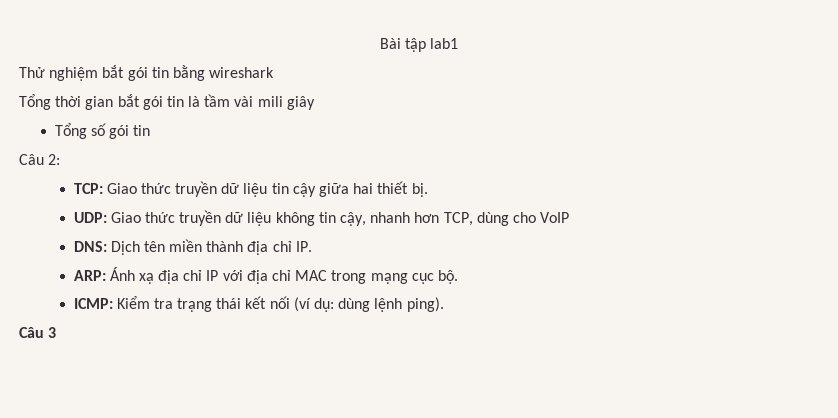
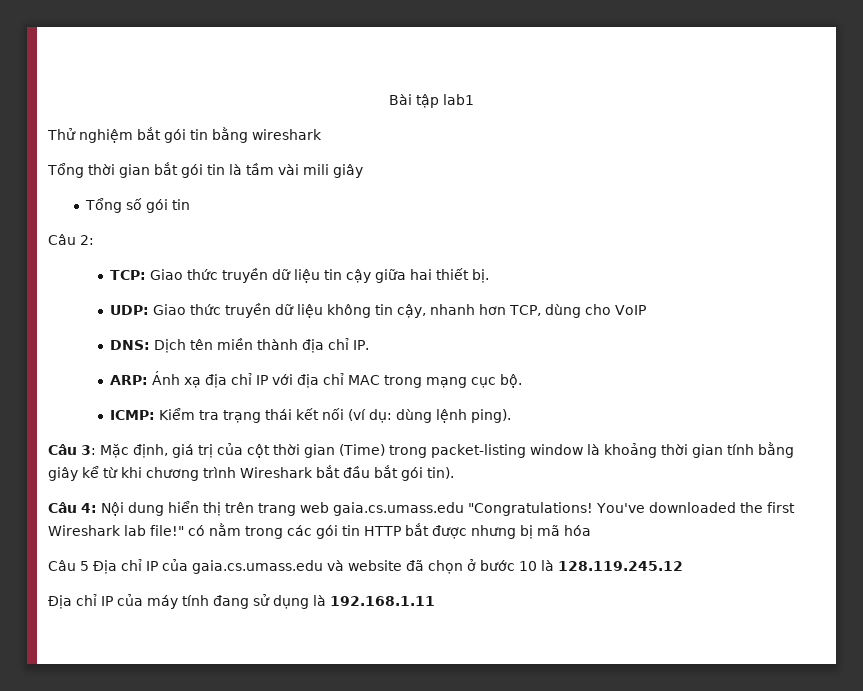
[48,327,57,338] 3 -> [81,442,794,458] [48,465,454,481] [48,501,795,516] [48,523,591,539] [48,559,683,574] [48,594,435,609] 3: Mặc định, giá trị của cột thời gian (Time) trong packet-listing window là khoảng thời gian tính bằng giây kể từ khi chương trình Wireshark bắt đầu bắt gói tin). // Câu 4: Nội dung hiển thị trên trang web gaia.cs.umass.edu "Congratulations! You've downloaded the first Wireshark lab file!" có nằm trong các gói tin HTTP bắt được nhưng bị mã hóa // Câu 5 Địa chỉ IP của gaia.cs.umass.edu và website đã chọn ở bước 10 là 128.119.245.12 // Địa chỉ IP của máy tính đang sử dụng là 192.168.1.11

